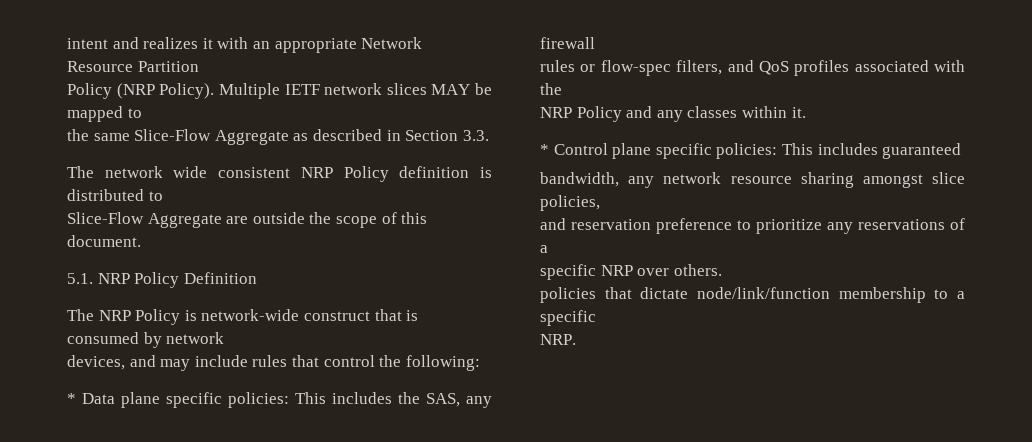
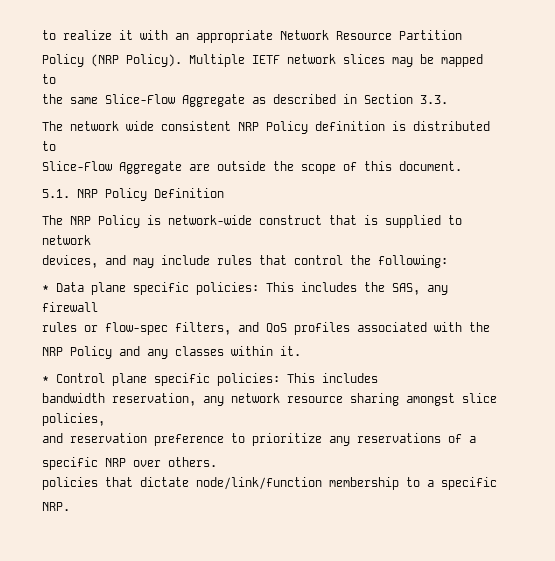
[67,37,199,49] intent and realizes -> [42,30,112,40] to realize
[431,84,471,95] MAY -> [392,57,413,67] may
[67,332,162,348] consumed by -> [385,215,462,228] supplied to
[882,143,962,159] [540,172,619,187] guaranteed // bandwidth, -> [42,393,196,406] // bandwidth reservation,

